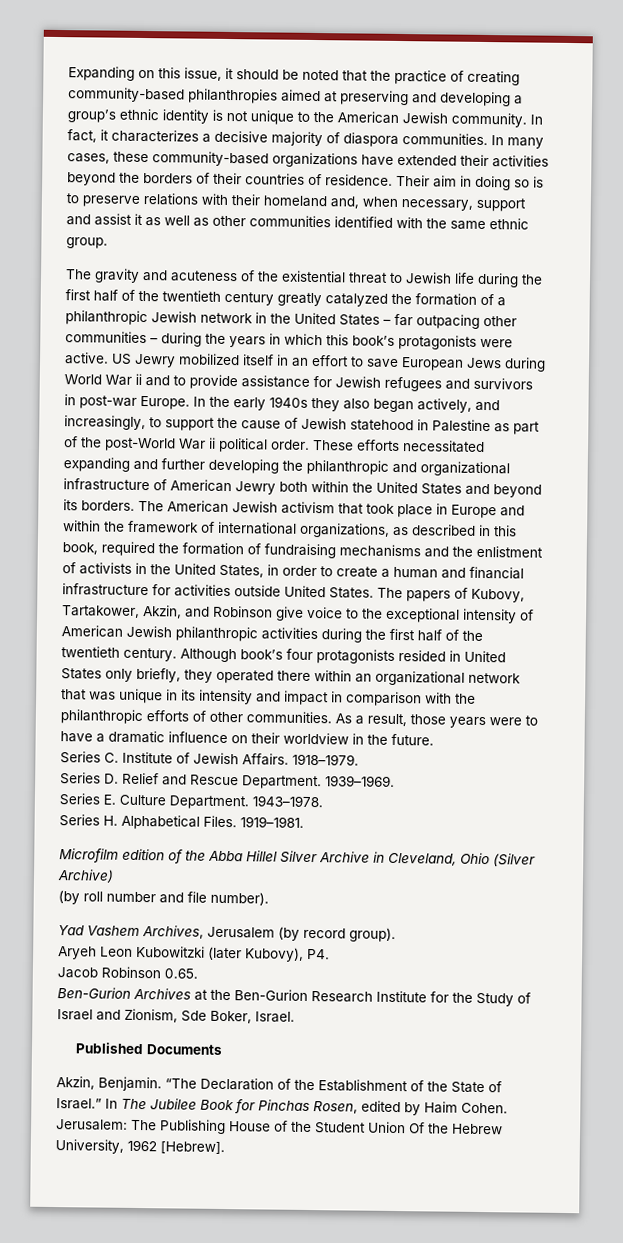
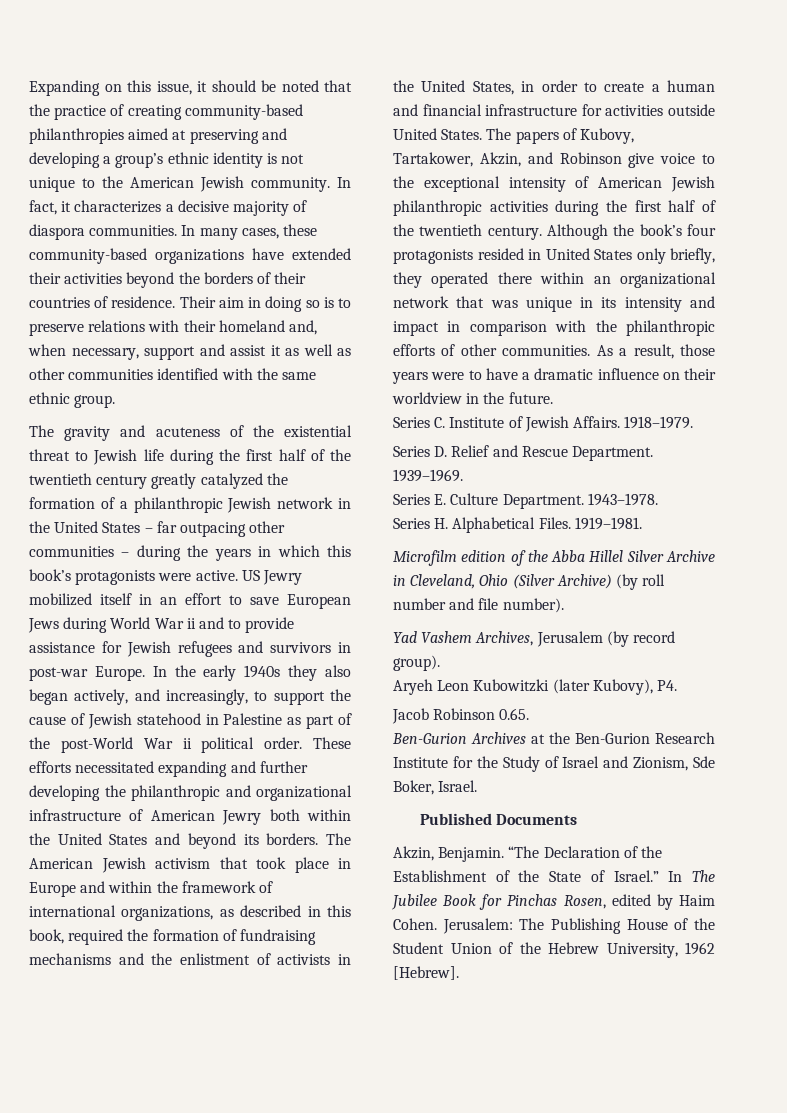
(237, 655) none -> [613,224,635,236] the
(114, 876) // -> (612, 581) none
[409,1122,425,1134] Of -> [499,942,513,954] of

